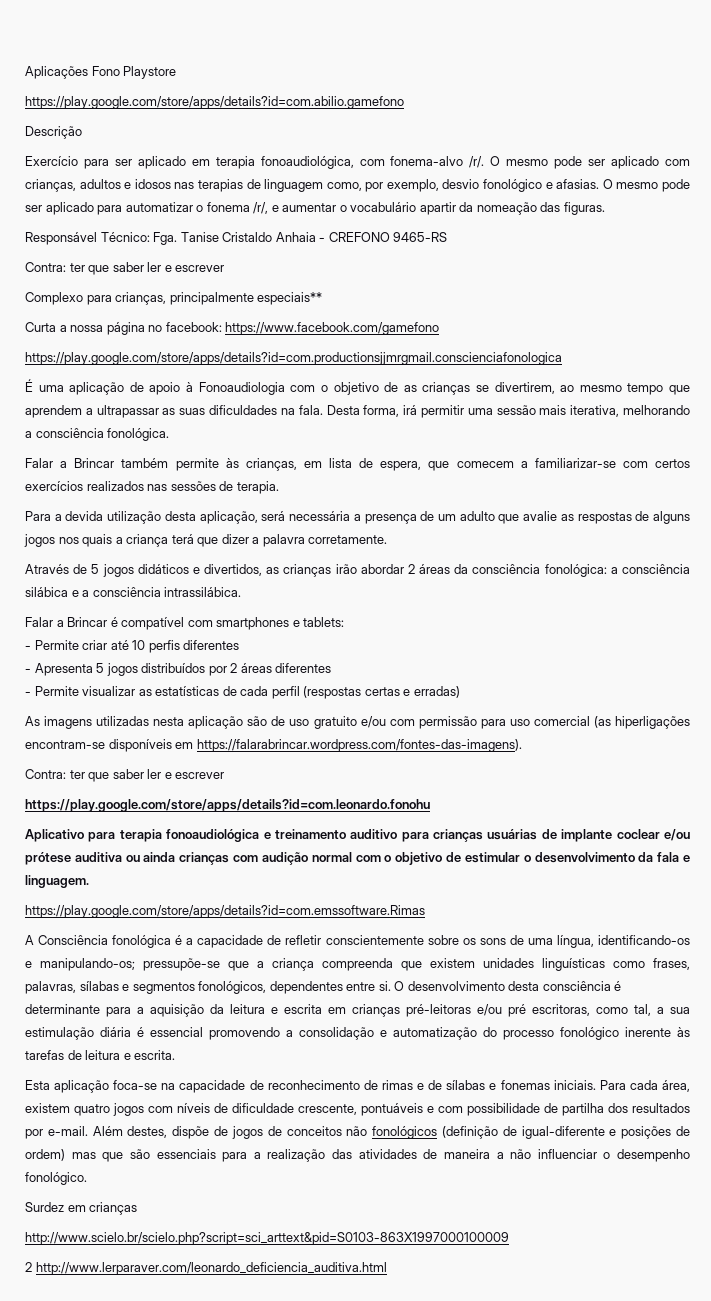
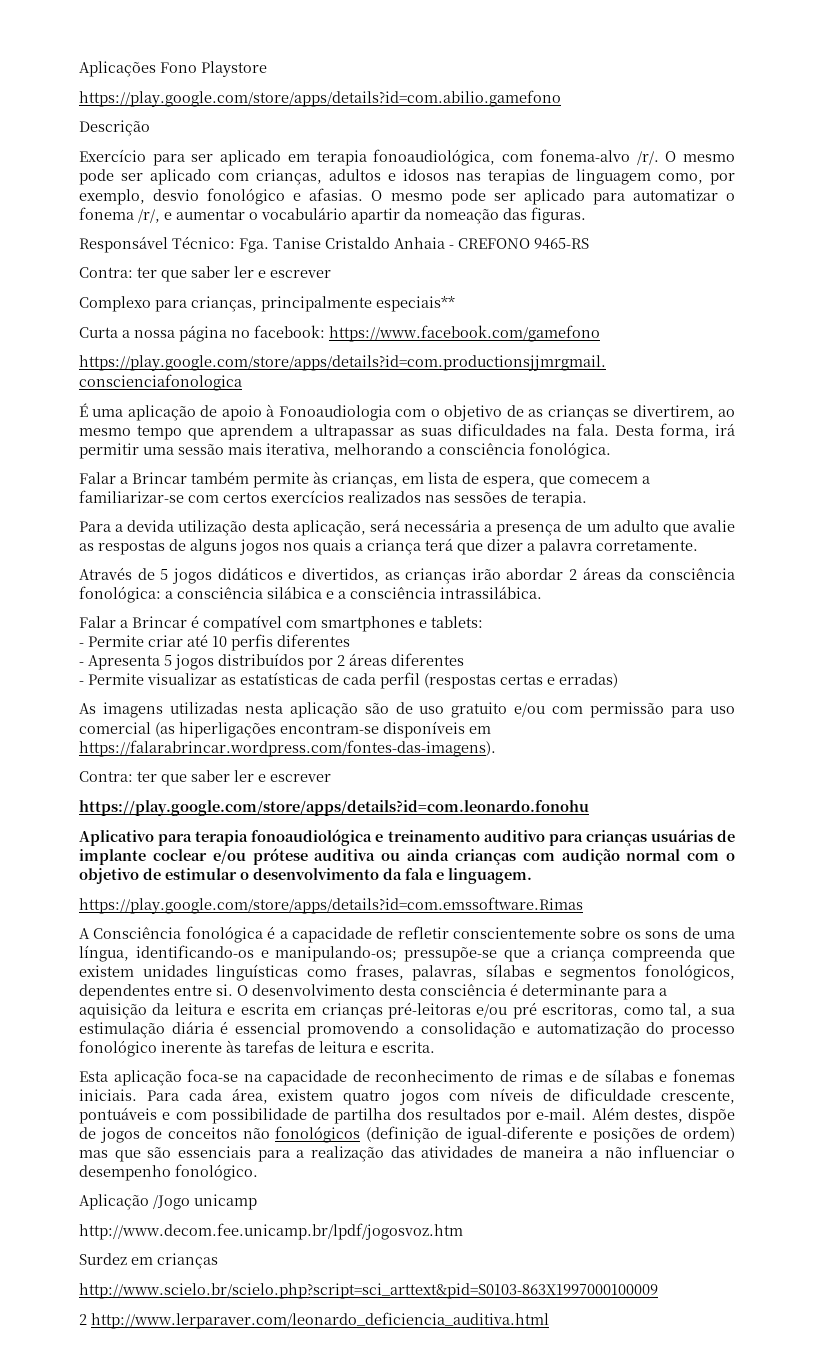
(87, 1178) none -> [79,1194,257,1210] [79,1223,463,1240] // Aplicação /Jogo unicamp // http://www.decom.fee.unicamp.br/lpdf/jogosvoz.htm

